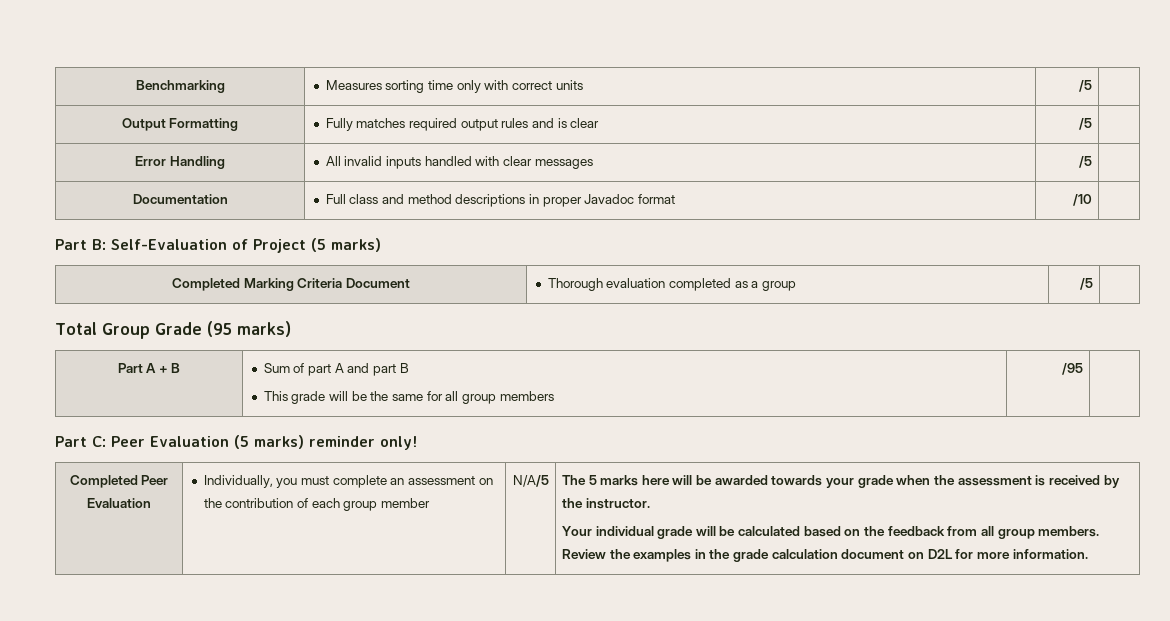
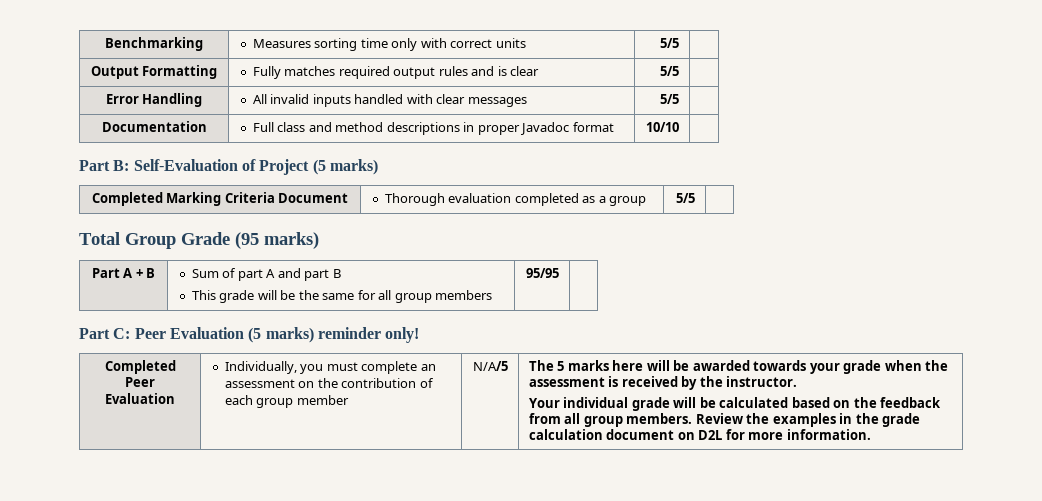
[1079,80,1093,92] /5 -> [660,38,680,48] 5/5
[1079,118,1093,130] /5 -> [660,66,680,76] 5/5
[1079,156,1093,168] /5 -> [660,94,680,104] 5/5
[1073,194,1093,206] /10 -> [646,122,680,132] 10/10
[1080,278,1094,290] /5 -> [676,193,696,203] 5/5
[1062,363,1084,375] /95 -> [526,268,560,278] 95/95

